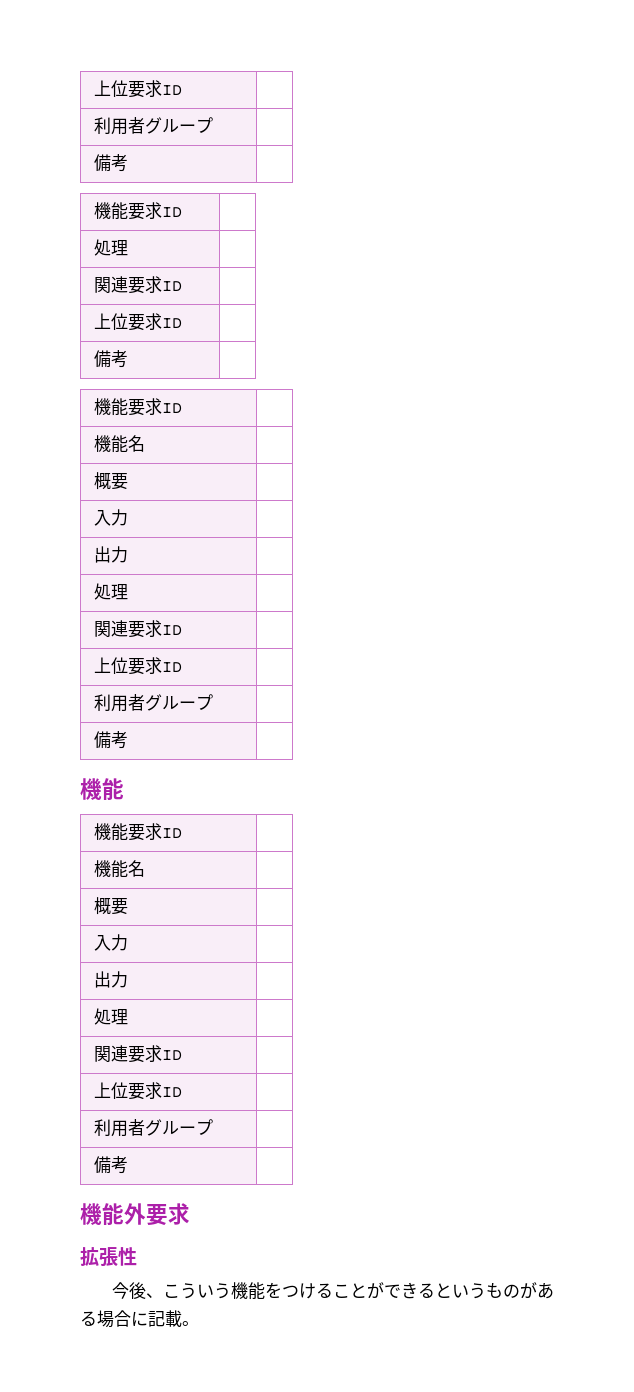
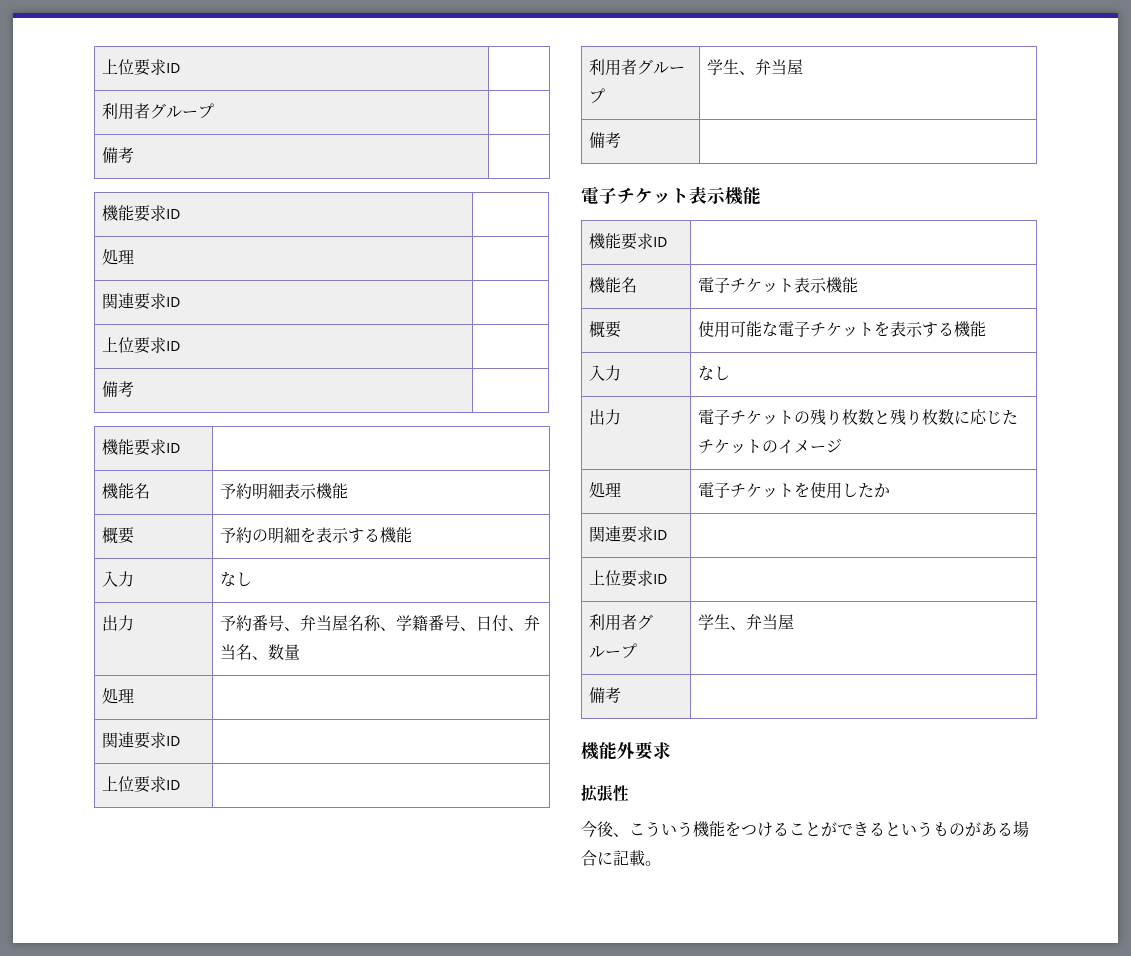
[93,472,128,490] [93,509,128,526] [93,546,128,563] // 概要 | // 入力 | // 出力 | -> [219,483,348,500] [101,527,134,544] [219,527,412,544] [101,571,134,587] [219,571,252,587] [101,615,134,631] [219,615,540,632] [219,644,300,660] 予約明細表示機能 // 概要 | 予約の明細を表示する機能 // 入力 | なし // 出力 | 予約番号、弁当屋名称、学籍番号、日付、弁当名、数量
[93,731,128,749] // 備考 | // -> [706,59,803,75] [588,132,621,148] [581,186,726,204] 学生、弁当屋 // 備考 | // 電子チケット表示
[93,897,128,915] [93,934,128,951] [93,971,128,988] [93,1008,128,1025] // 概要 | // 入力 | // 出力 | // 処理 | -> [697,277,858,293] [588,321,621,338] [697,321,986,338] [588,365,621,381] [697,365,730,381] [588,409,621,425] [697,409,1018,425] [697,438,842,454] [588,482,621,498] [697,482,890,499] 電子チケット表示機能 // 概要 | 使用可能な電子チケットを表示する機能 // 入力 | なし // 出力 | 電子チケットの残り枚数と残り枚数に応じたチケットのイメージ // 処理 | 電子チケットを使用したか
(213, 1127) none -> [697,614,794,630] 学生、弁当屋

